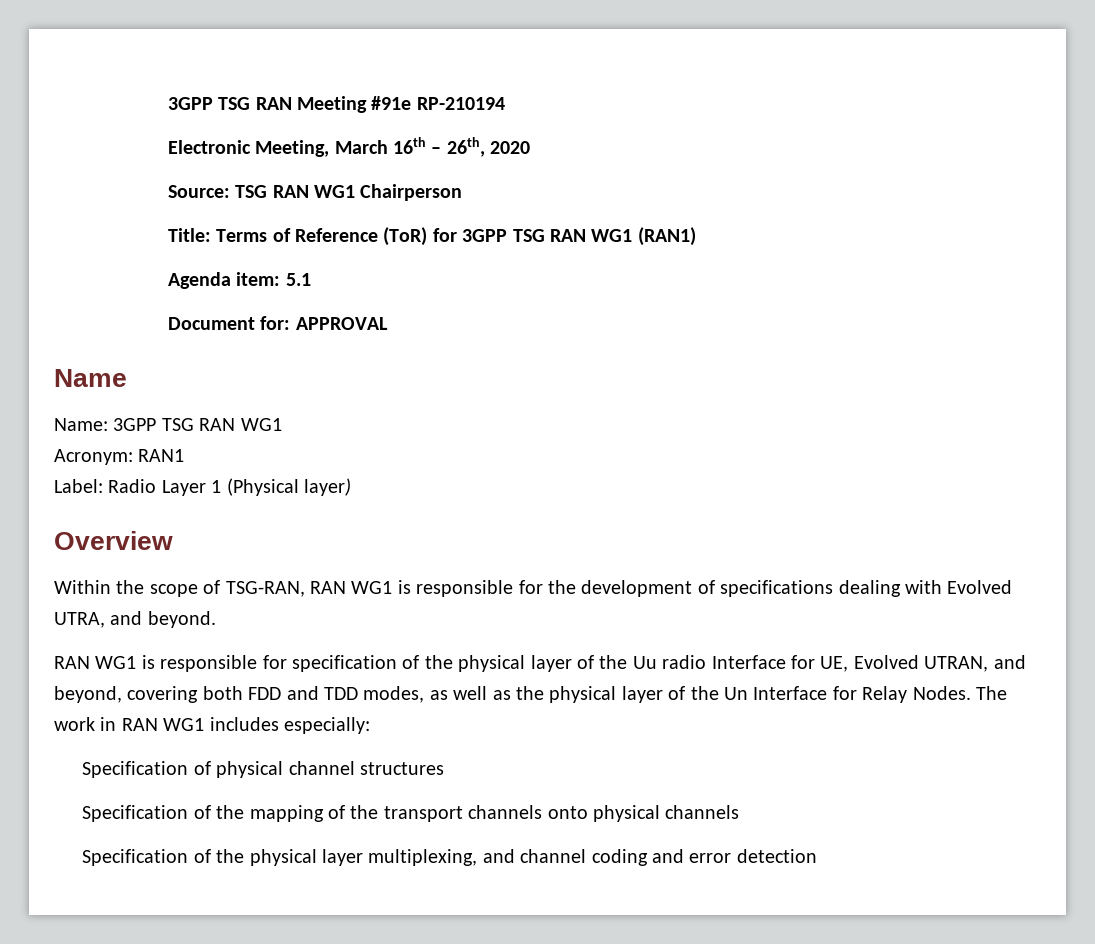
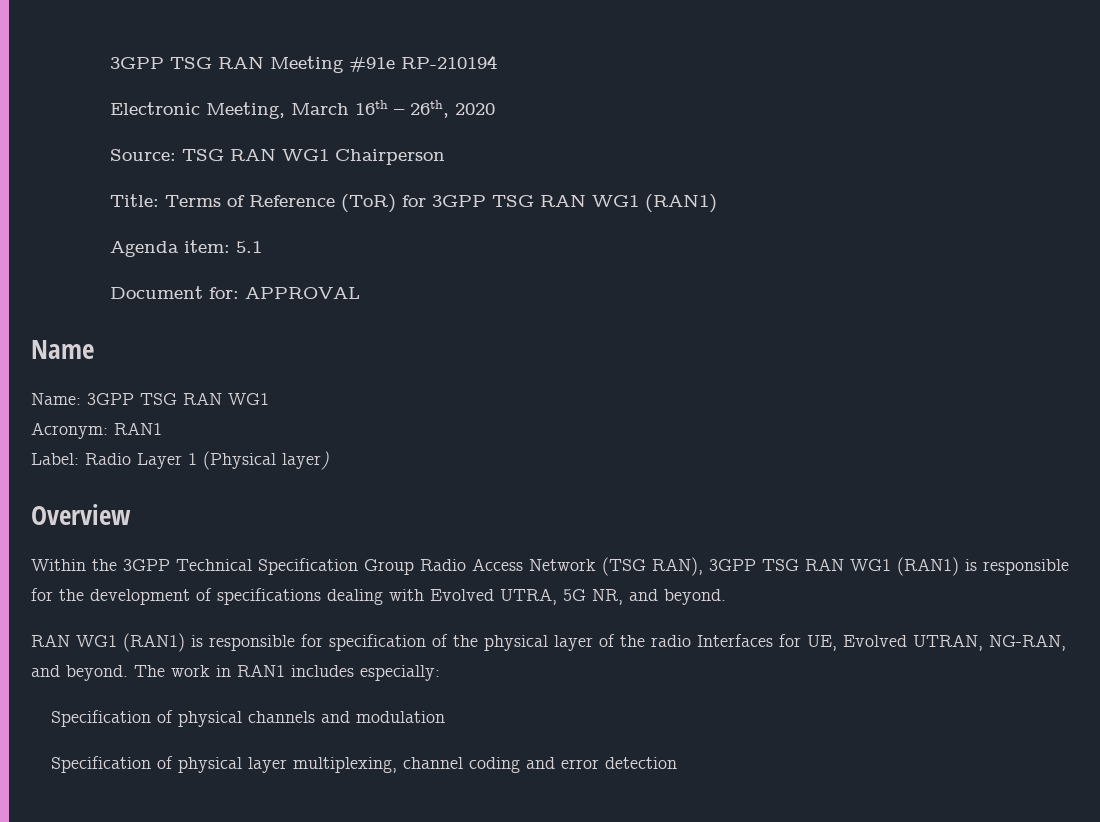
[149,580,393,597] scope of TSG-RAN, RAN WG1 -> [123,557,959,576] 3GPP Technical Specification Group Radio Access Network (TSG RAN), 3GPP TSG RAN WG1 (RAN1)
(105, 620) none -> [563,589,623,605] 5G NR,
(137, 662) none -> [123,633,185,652] (RAN1)
[632,655,786,669] Uu radio Interface -> [651,634,773,647] radio Interfaces
[993,655,1026,669] [54,686,971,703] and beyond, covering both FDD and TDD modes, as well as the physical layer of the Un Interface for Relay Nodes. -> [989,634,1066,651] [31,665,128,681] NG-RAN, and beyond.
[121,718,205,731] RAN WG1 -> [237,664,285,677] RAN1
[288,761,445,775] [82,805,740,822] [82,849,245,866] channel structures // Specification of the mapping of the transport channels onto physical channels // Specification of the -> [247,711,445,723] [50,756,173,773] channels and modulation // Specification of
[482,849,515,863] and -> (397, 765) none

